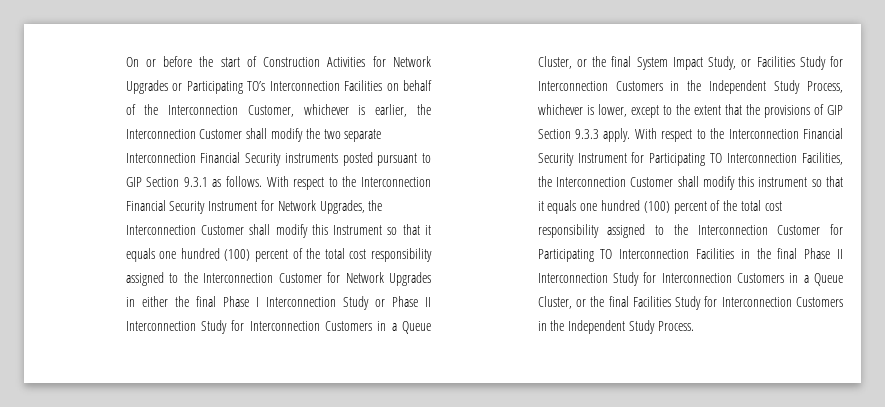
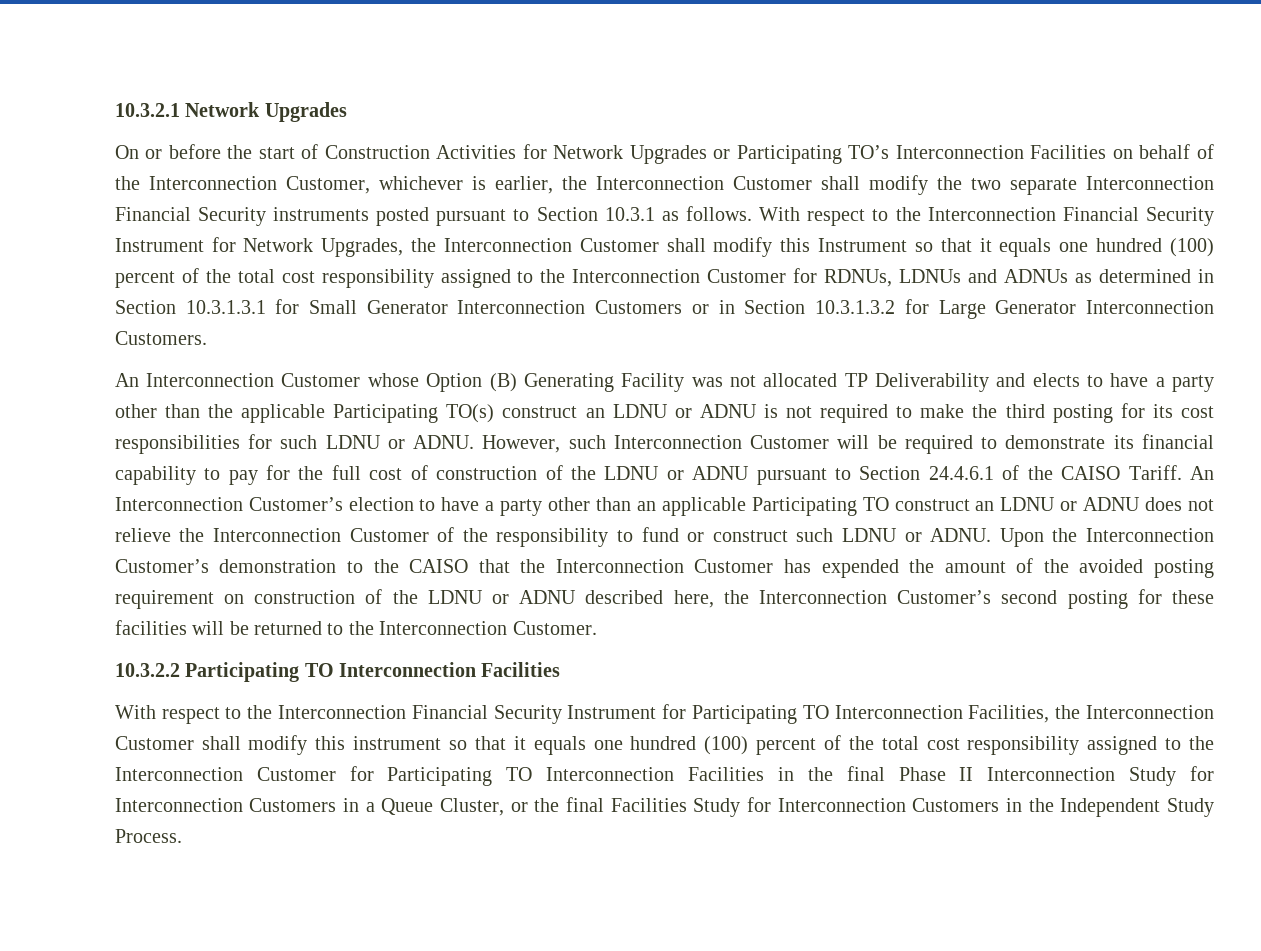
(125, 62) none -> [114,102,347,122] 10.3.2.1 Network Upgrades //
[125,177,208,187] GIP Section 9.3.1 -> [536,207,655,221] Section 10.3.1
[345,272,431,286] [125,296,432,310] [125,320,431,334] [537,56,843,70] [537,80,843,94] [537,104,721,118] Network Upgrades in either the final Phase I Interconnection Study or Phase II Interconnection Study for Interconnection Customers in a Queue Cluster, or the final System Impact Study, or Facilities Study for Interconnection Customers in the Independent Study Process, whichever is lower, except to the extent -> [824,269,1214,287] [114,299,1214,319] [114,331,207,345] [114,373,1215,392] [114,403,1214,423] [114,434,1215,454] [114,465,1215,485] [114,497,1214,516] [114,527,1215,547] [114,559,469,573] RDNUs, LDNUs and ADNUs as determined in Section 10.3.1.3.1 for Small Generator Interconnection Customers or in Section 10.3.1.3.2 for Large Generator Interconnection Customers. // An Interconnection Customer whose Option (B) Generating Facility was not allocated TP Deliverability and elects to have a party other than the applicable Participating TO(s) construct an LDNU or ADNU is not required to make the third posting for its cost responsibilities for such LDNU or ADNU. However, such Interconnection Customer will be required to demonstrate its financial capability to pay for the full cost of construction of the LDNU or ADNU pursuant to Section 24.4.6.1 of the CAISO Tariff. An Interconnection Customer’s election to have a party other than an applicable Participating TO construct an LDNU or ADNU does not relieve the Interconnection Customer of the responsibility to fund or construct such LDNU or ADNU. Upon the Interconnection Customer’s demonstration to the CAISO
[763,104,843,118] [537,128,631,142] provisions of GIP Section 9.3.3 apply. -> [555,558,1215,578] [114,589,1215,609] [114,620,597,635] [114,662,561,682] Interconnection Customer has expended the amount of the avoided posting requirement on construction of the LDNU or ADNU described here, the Interconnection Customer’s second posting for these facilities will be returned to the Interconnection Customer. // 10.3.2.2 Participating TO Interconnection Facilities //

